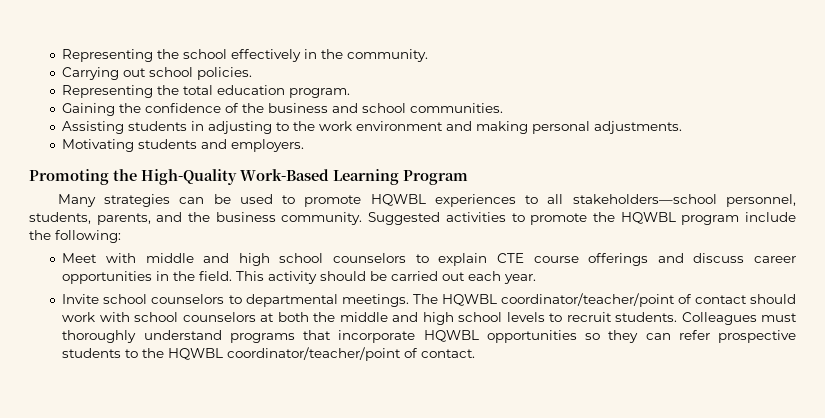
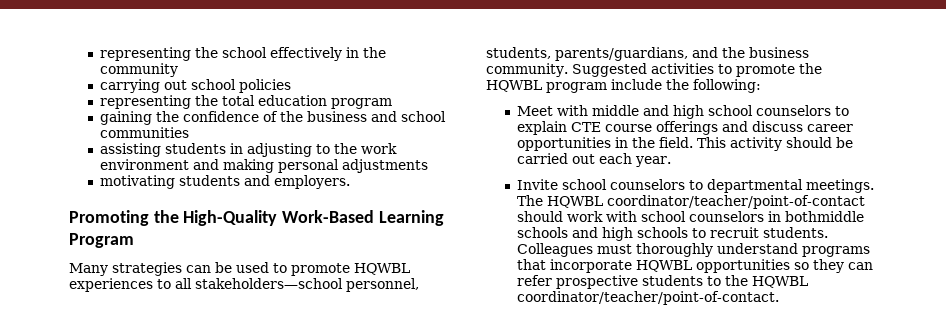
[62,49,154,62] Representing -> [99,47,191,61] representing
[347,49,429,62] [62,67,253,80] [62,85,154,98] community. // Carrying out school policies. // Representing -> [99,63,178,77] [99,79,291,93] [99,95,191,109] community // carrying out school policies // representing
[289,88,351,98] [62,103,116,116] program. // Gaining -> [330,98,392,109] [99,111,152,125] program // gaining
[410,103,504,113] [62,121,125,134] communities. // Assisting -> [99,127,189,138] [99,143,161,157] communities // assisting
[594,121,683,134] [62,139,135,152] adjustments. // Motivating -> [341,159,428,173] [99,175,175,189] adjustments // motivating
[96,213,151,225] parents, -> [555,47,688,61] parents/guardians,
[500,293,747,307] coordinator/teacher/point of contact -> [606,195,865,209] coordinator/teacher/point-of-contact
[260,312,545,325] at both the middle and high school levels -> [767,211,864,222] [516,227,688,241] in bothmiddle schools and high schools
[227,347,476,361] coordinator/teacher/point of contact. -> [516,291,779,305] coordinator/teacher/point-of-contact.

